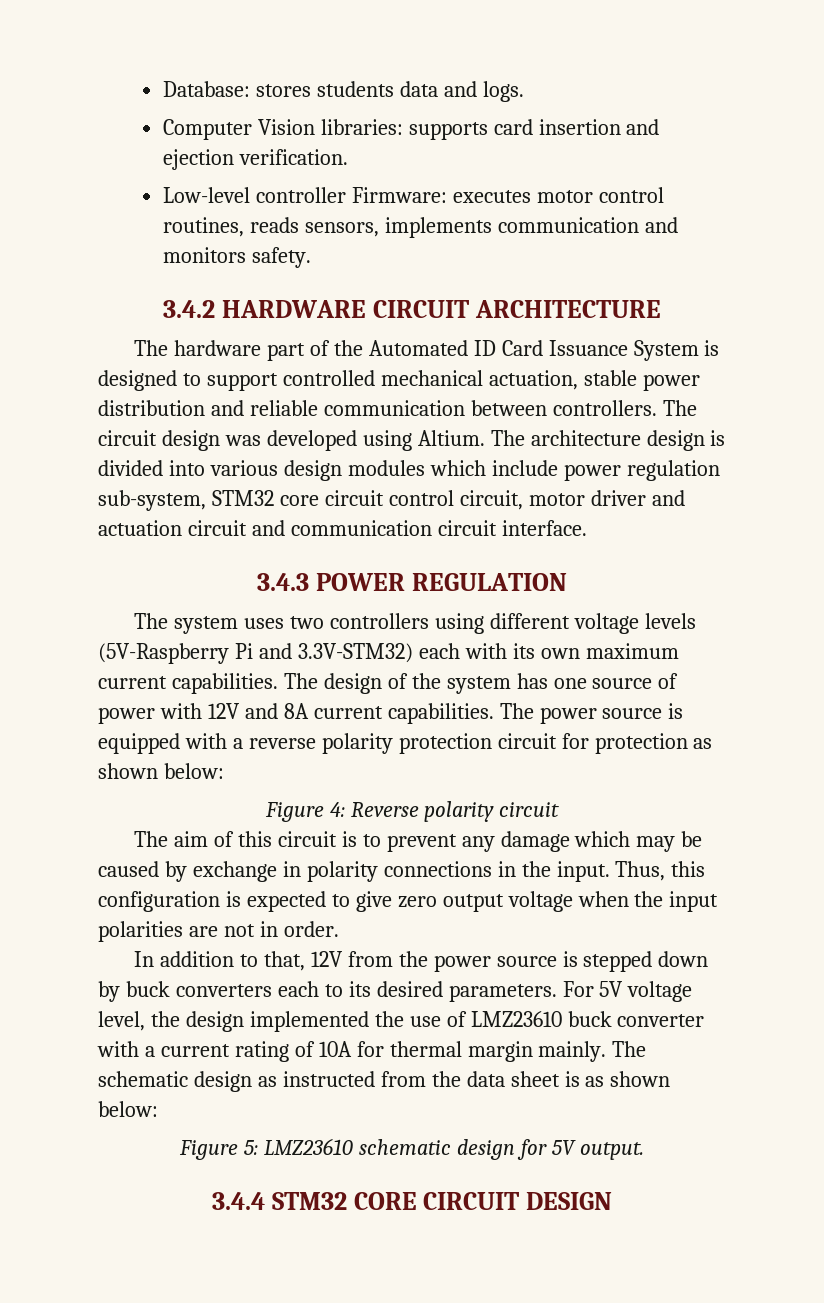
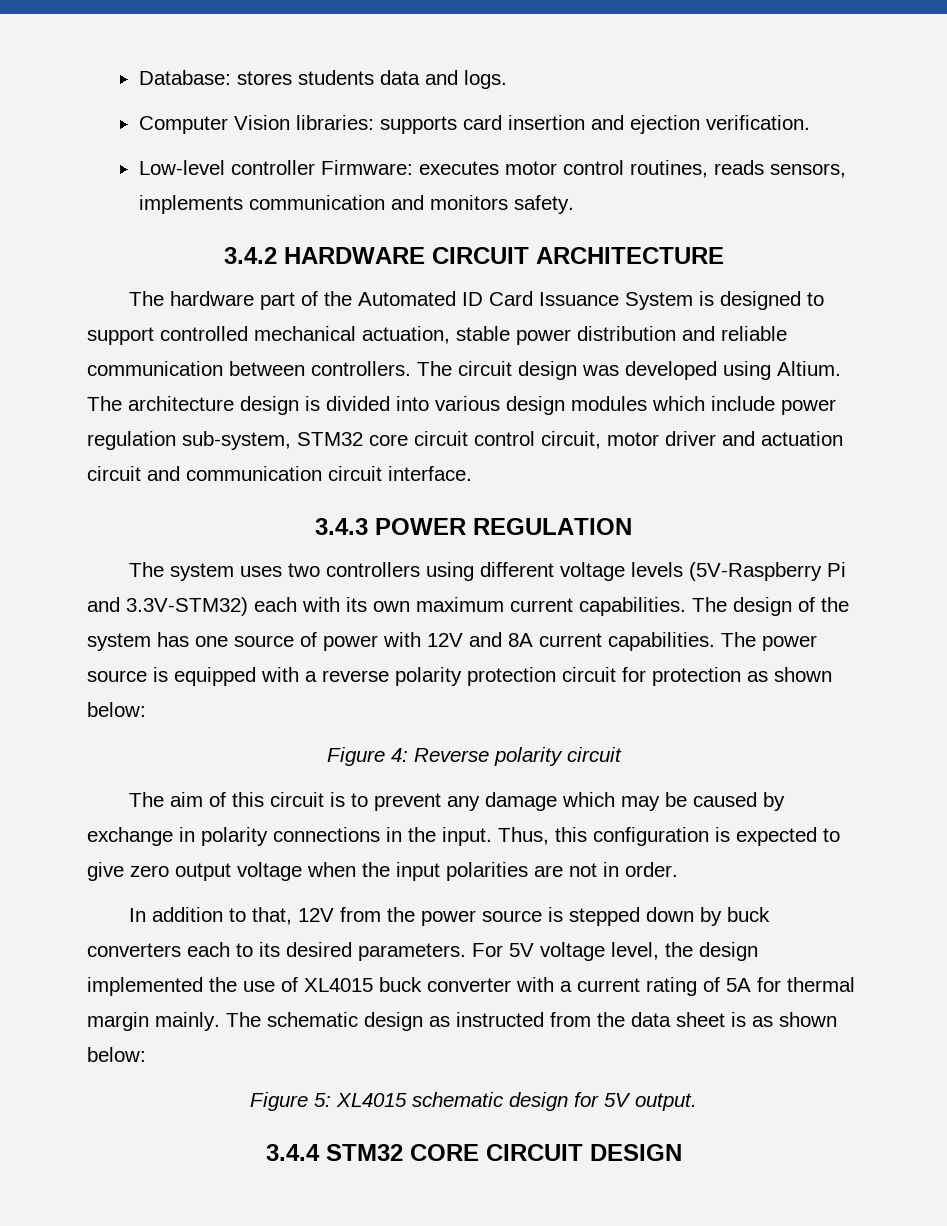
[470,1011,562,1027] LMZ23610 -> [304,978,373,992] XL4015
[318,1041,352,1057] 10A -> [726,978,751,992] 5A
[264,1138,354,1155] LMZ23610 -> [336,1093,407,1107] XL4015

